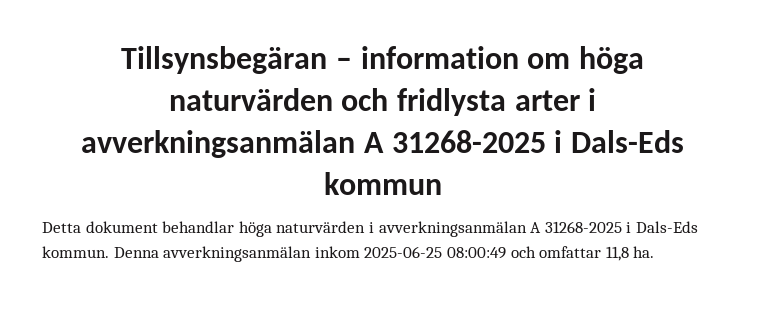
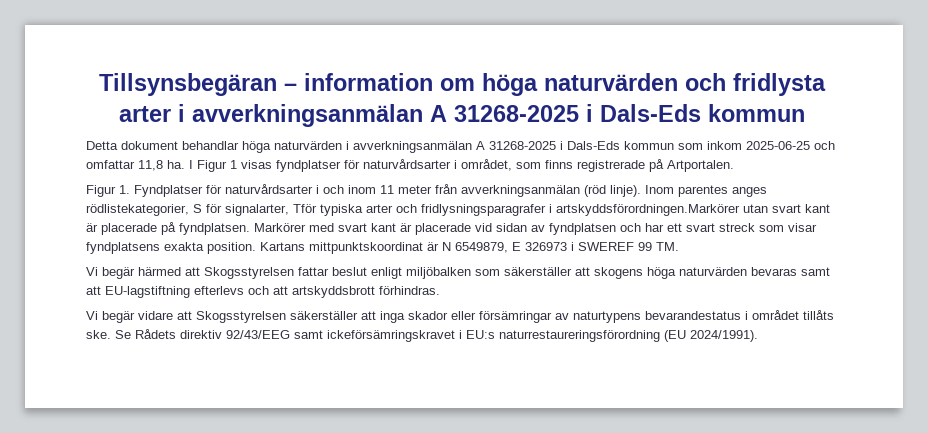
[42,246,312,262] kommun. Denna avverkningsanmälan -> [624,141,703,150] kommun som
[446,247,506,259] 08:00:49 -> (810, 145) none
(655, 252) none -> [189,159,734,172] [86,184,767,197] [86,204,830,216] [86,222,817,235] [86,242,679,254] [86,267,830,279] [86,286,440,298] [86,310,834,323] [86,329,758,342] I Figur 1 visas fyndplatser för naturvårdsarter i området, som finns registrerade på Artportalen. // Figur 1. Fyndplatser för naturvårdsarter i och inom 11 meter från avverkningsanmälan (röd linje). Inom parentes anges rödlistekategorier, S för signalarter, Tför typiska arter och fridlysningsparagrafer i artskyddsförordningen.Markörer utan svart kant är placerade på fyndplatsen. Markörer med svart kant är placerade vid sidan av fyndplatsen och har ett svart streck som visar fyndplatsens exakta position. Kartans mittpunktskoordinat är N 6549879, E 326973 i SWEREF 99 TM. // Vi begär härmed att Skogsstyrelsen fattar beslut enligt miljöbalken som säkerställer att skogens höga naturvärden bevaras samt att EU-lagstiftning efterlevs och att artskyddsbrott förhindras. // Vi begär vidare att Skogsstyrelsen säkerställer att inga skador eller försämringar av naturtypens bevarandestatus i området tillåts ske. Se Rådets direktiv 92/43/EEG samt ickeförsämringskravet i EU:s naturrestaureringsförordning (EU 2024/1991).

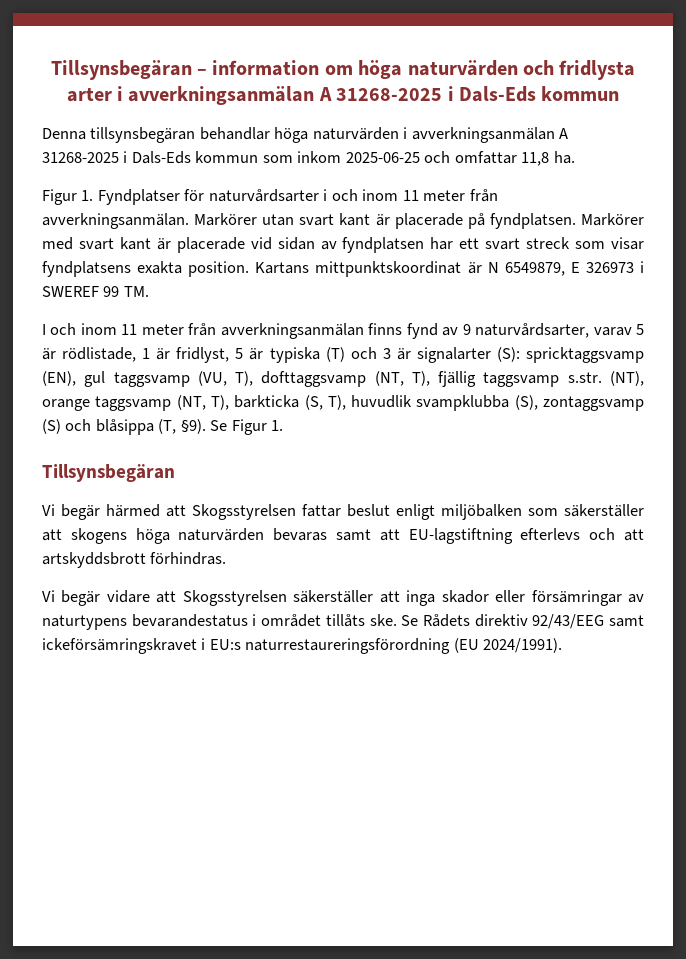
[86,141,178,150] Detta dokument -> [42,127,196,143] Denna tillsynsbegäran
[189,159,734,172] I Figur 1 visas fyndplatser för naturvårdsarter i området, som finns registrerade på Artportalen. -> (575, 157) none
[461,185,767,197] [86,204,740,216] avverkningsanmälan (röd linje). Inom parentes anges rödlistekategorier, S för signalarter, Tför typiska arter och fridlysningsparagrafer i artskyddsförordningen.Markörer -> [42,213,258,229] avverkningsanmälan. Markörer
[620,223,641,232] och -> (425, 245) none
(679, 246) none -> [42,323,644,339] [42,347,644,363] [42,371,644,387] [42,395,645,411] [42,419,284,435] [42,464,175,482] // I och inom 11 meter från avverkningsanmälan finns fynd av 9 naturvårdsarter, varav 5 är rödlistade, 1 är fridlyst, 5 är typiska (T) och 3 är signalarter (S): spricktaggsvamp (EN), gul taggsvamp (VU, T), dofttaggsvamp (NT, T), fjällig taggsvamp s.str. (NT), orange taggsvamp (NT, T), barkticka (S, T), huvudlik svampklubba (S), zontaggsvamp (S) och blåsippa (T, §9). Se Figur 1. // Tillsynsbegäran

